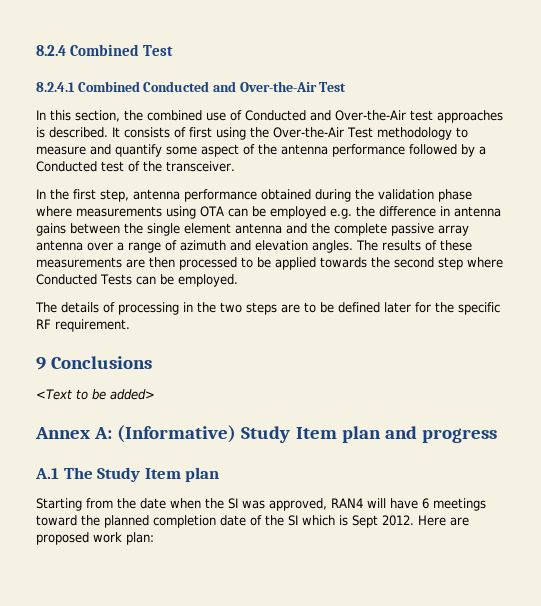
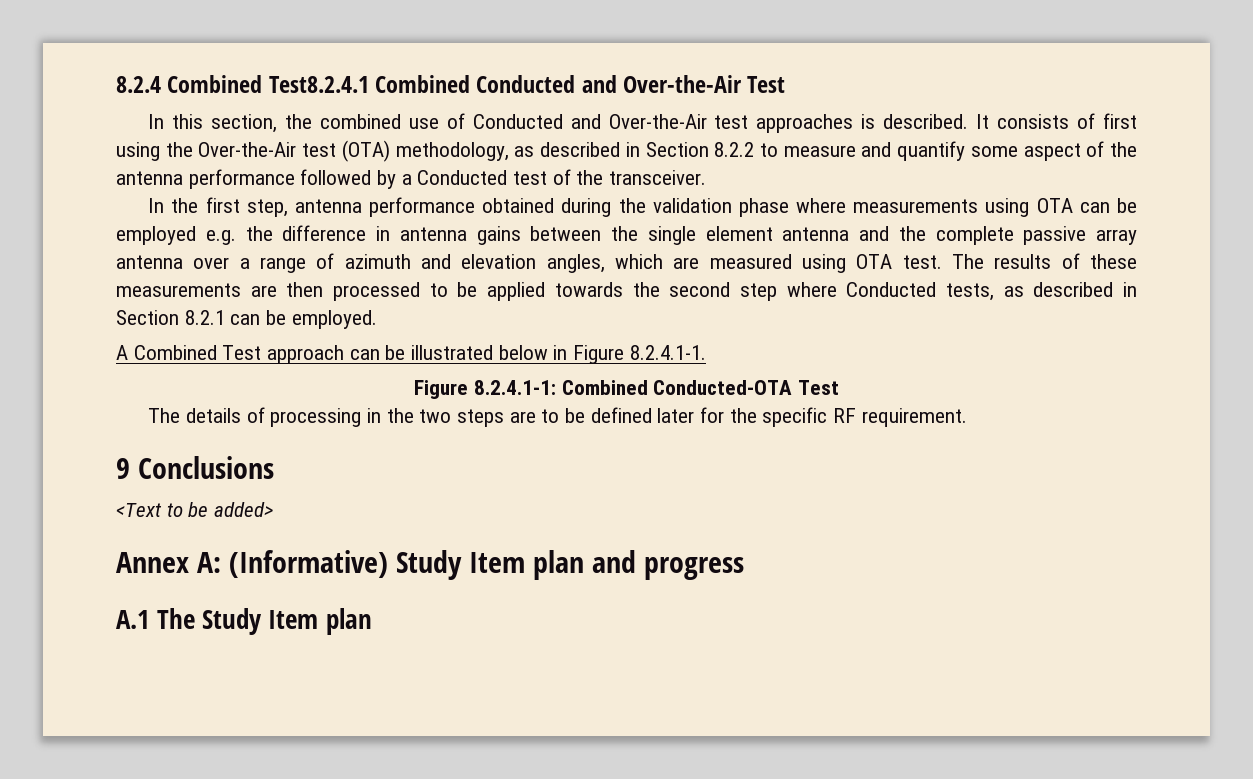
[143,45,174,56] [36,82,75,92] Test // 8.2.4.1 -> [268,76,369,93] Test8.2.4.1
[347,127,452,140] Test methodology -> [302,140,755,162] test (OTA) methodology, as described in Section 8.2.2
[312,240,353,253] angles. -> [546,254,942,273] angles, which are measured using OTA test.
[100,274,238,287] Tests can be employed. -> [945,282,1137,301] [116,310,377,329] [116,345,706,364] [414,380,839,399] tests, as described in Section 8.2.1 can be employed. // A Combined Test approach can be illustrated below in Figure 8.2.4.1-1. // Figure 8.2.4.1-1: Combined Conducted-OTA Test
[36,498,486,511] [36,515,469,528] [36,532,154,545] // Starting from the date when the SI was approved, RAN4 will have 6 meetings toward the planned completion date of the SI which is Sept 2012. Here are proposed work plan: -> (372, 621) none

